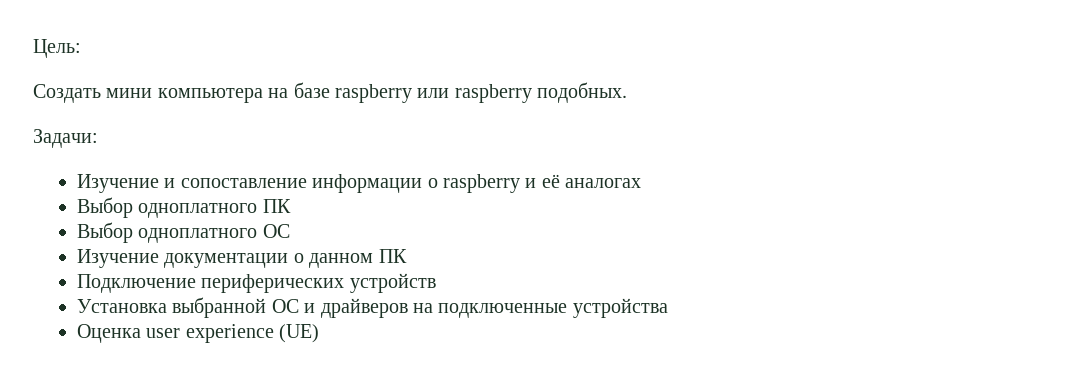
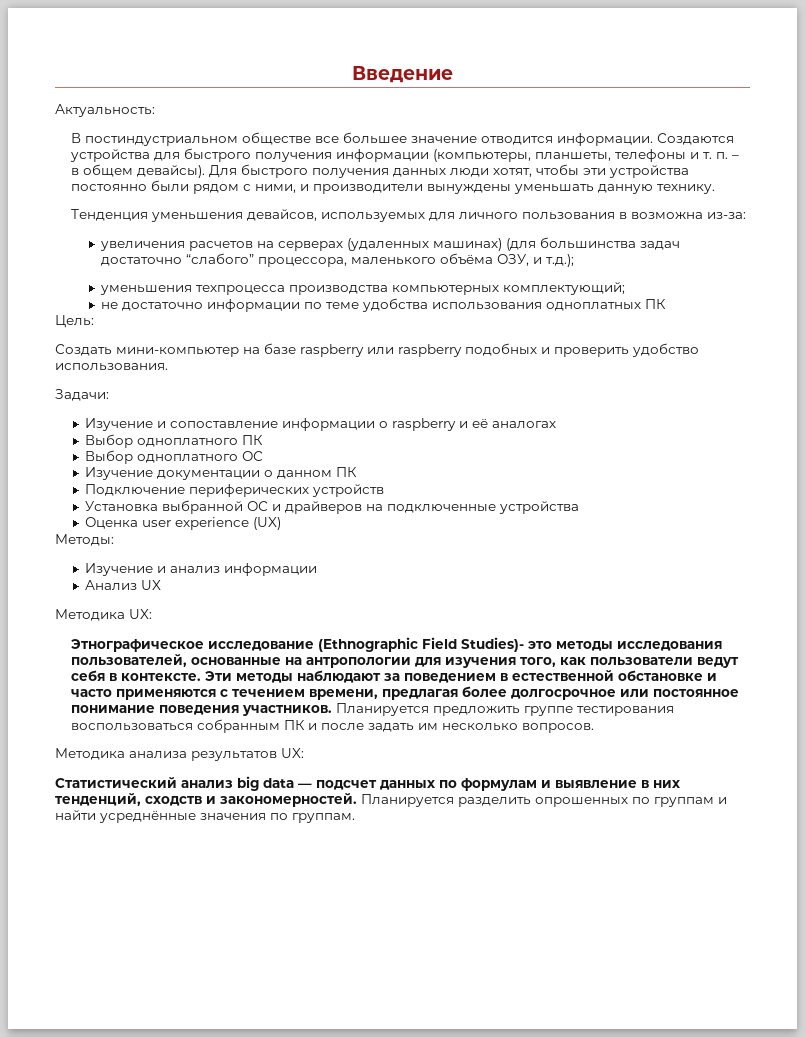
(33, 48) none -> [352,66,453,83] [55,104,155,117] [70,132,734,146] [69,148,739,162] [70,164,689,178] [70,180,715,194] [70,209,746,222] [99,237,680,251] [100,253,574,267] [99,282,625,295] [100,298,666,312] Введение // Актуальность: // В постиндустриальном обществе все большее значение отводится информации. Создаются устройства для быстрого получения информации (компьютеры, планшеты, телефоны и т. п. – в общем девайсы). Для быстрого получения данных люди хотят, чтобы эти устройства постоянно были рядом с ними, и производители вынуждены уменьшать данную технику. // Тенденция уменьшения девайсов, используемых для личного пользования в возможна из-за: // увеличения расчетов на серверах (удаленных машинах) (для большинства задач достаточно “слабого” процессора, маленького объёма ОЗУ, и т.д.); // уменьшения техпроцесса производства компьютерных комплектующий; // не достаточно информации по теме удобства использования одноплатных ПК //
[106,88,263,103] мини компьютера -> [116,347,239,357] мини-компьютер
[537,82,628,103] подобных. -> [465,343,699,357] [55,363,168,371] подобных и проверить удобство использования.
[279,324,320,343] (UE) -> [253,517,282,530] [55,534,114,546] [85,563,318,576] [85,580,162,590] [55,609,152,621] [70,637,722,652] [70,654,739,668] [70,670,717,683] [70,686,739,700] [70,703,674,716] [70,719,594,733] [55,748,304,761] [55,776,680,791] [55,793,727,807] [55,810,355,823] (UX) // Методы: // Изучение и анализ информации // Анализ UX // Методика UX: // Этнографическое исследование (Ethnographic Field Studies)- это методы исследования пользователей, основанные на антропологии для изучения того, как пользователи ведут себя в контексте. Эти методы наблюдают за поведением в естественной обстановке и часто применяются с течением времени, предлагая более долгосрочное или постоянное понимание поведения участников. Планируется предложить группе тестирования воспользоваться собранным ПК и после задать им несколько вопросов. // Методика анализа результатов UX: // Статистический анализ big data — подсчет данных по формулам и выявление в них тенденций, сходств и закономерностей. Планируется разделить опрошенных по группам и найти усреднённые значения по группам.

